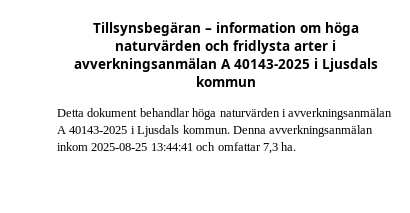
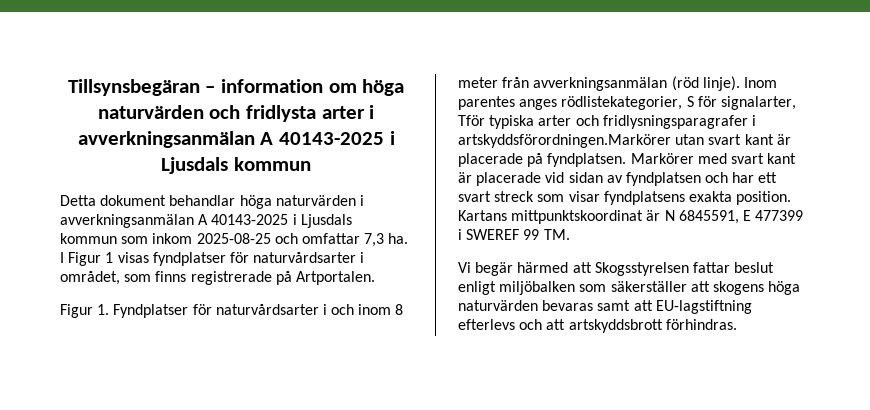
[182,125,374,137] kommun. Denna avverkningsanmälan -> [60,233,149,244] kommun som
[150,143,193,151] 13:44:41 -> (271, 238) none
(297, 146) none -> [60,252,365,266] [60,271,375,285] [60,304,404,318] [458,76,777,91] [458,96,796,110] [458,115,756,129] [458,134,791,148] [458,153,797,167] [458,172,778,186] [458,191,792,205] [458,210,804,224] [458,229,570,240] [458,262,775,276] [458,281,801,295] [458,300,752,314] [458,319,737,333] I Figur 1 visas fyndplatser för naturvårdsarter i området, som finns registrerade på Artportalen. // Figur 1. Fyndplatser för naturvårdsarter i och inom 8 meter från avverkningsanmälan (röd linje). Inom parentes anges rödlistekategorier, S för signalarter, Tför typiska arter och fridlysningsparagrafer i artskyddsförordningen.Markörer utan svart kant är placerade på fyndplatsen. Markörer med svart kant är placerade vid sidan av fyndplatsen och har ett svart streck som visar fyndplatsens exakta position. Kartans mittpunktskoordinat är N 6845591, E 477399 i SWEREF 99 TM. // Vi begär härmed att Skogsstyrelsen fattar beslut enligt miljöbalken som säkerställer att skogens höga naturvärden bevaras samt att EU-lagstiftning efterlevs och att artskyddsbrott förhindras.

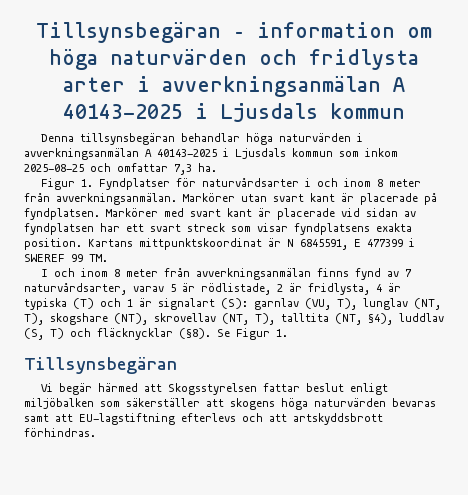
[60,195,167,206] Detta dokument -> [41,133,176,145] Denna tillsynsbegäran
[60,252,365,266] [60,271,375,285] I Figur 1 visas fyndplatser för naturvårdsarter i området, som finns registrerade på Artportalen. -> (217, 167) none
[533,76,777,91] [458,96,796,110] [458,115,756,129] [458,134,671,148] avverkningsanmälan (röd linje). Inom parentes anges rödlistekategorier, S för signalarter, Tför typiska arter och fridlysningsparagrafer i artskyddsförordningen.Markörer -> [56,193,235,205] avverkningsanmälan. Markörer
[705,172,729,183] och -> (94, 229) none
(570, 234) none -> [41,268,413,280] [24,283,401,295] [24,298,441,310] [24,313,444,325] [24,328,288,340] [24,357,177,374] // I och inom 8 meter från avverkningsanmälan finns fynd av 7 naturvårdsarter, varav 5 är rödlistade, 2 är fridlysta, 4 är typiska (T) och 1 är signalart (S): garnlav (VU, T), lunglav (NT, T), skogshare (NT), skrovellav (NT, T), talltita (NT, §4), luddlav (S, T) och fläcknycklar (§8). Se Figur 1. // Tillsynsbegäran

